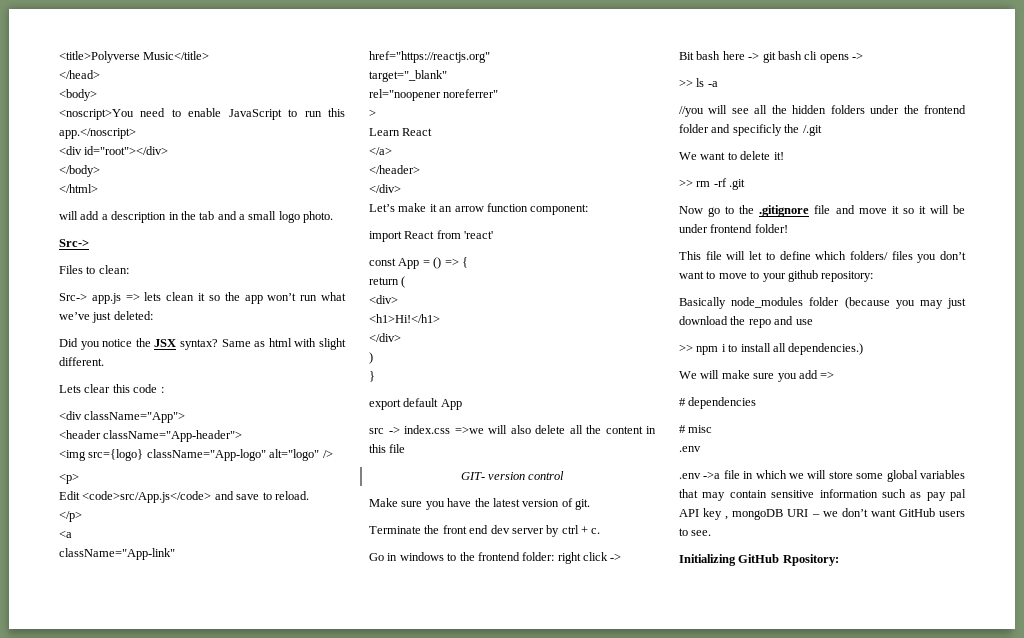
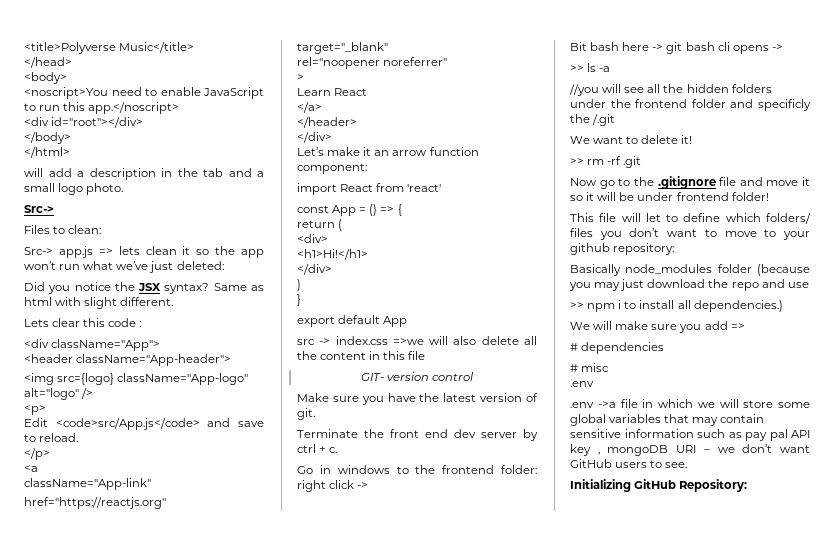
[782,554,839,566] Rpository: -> [679,479,748,492] Repository:

